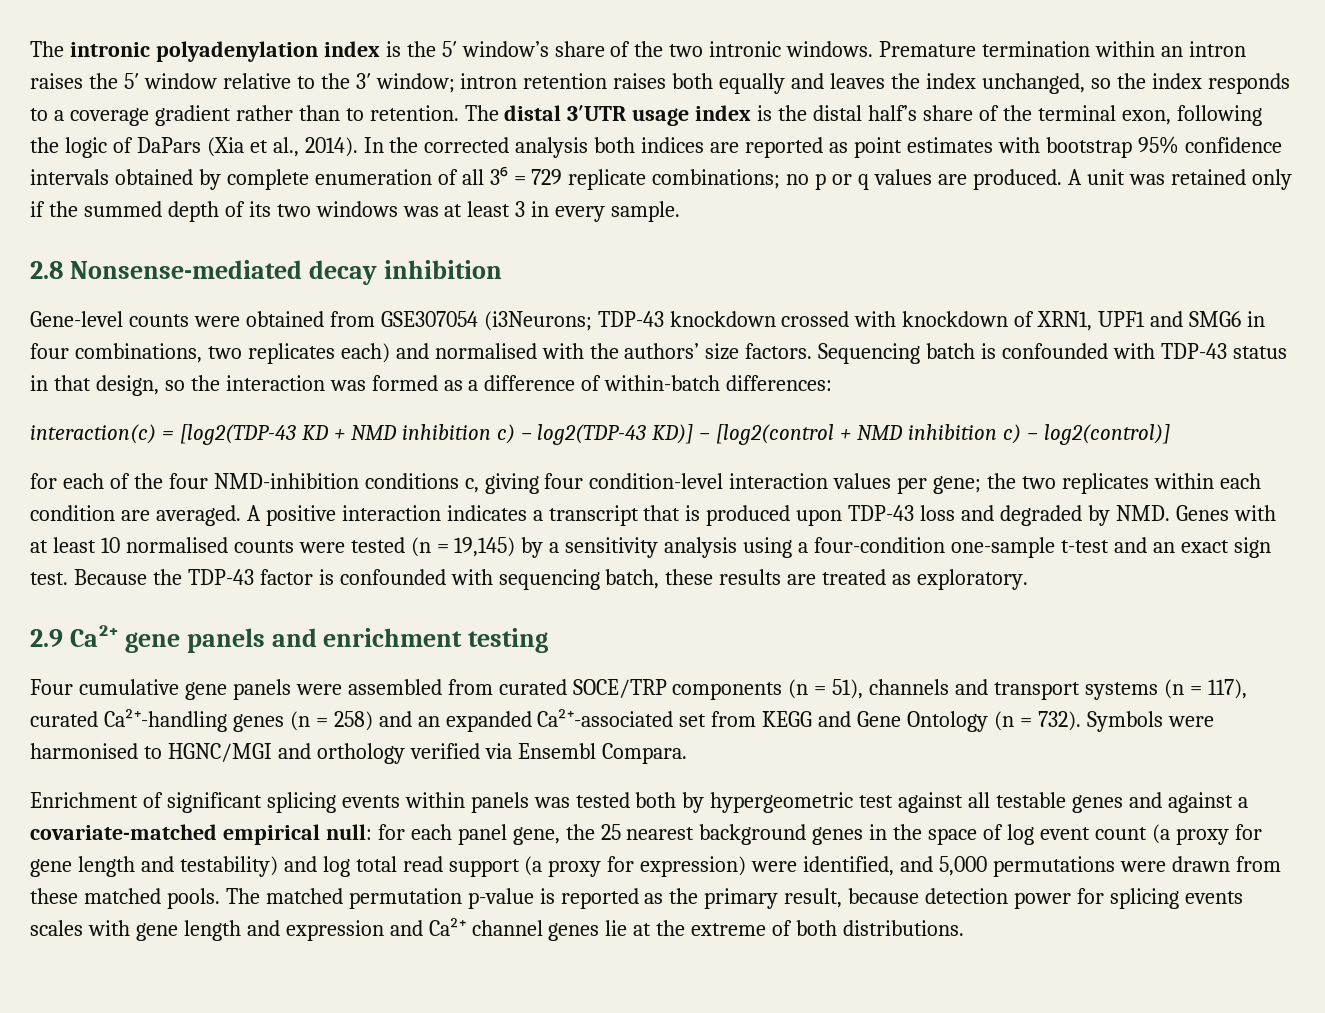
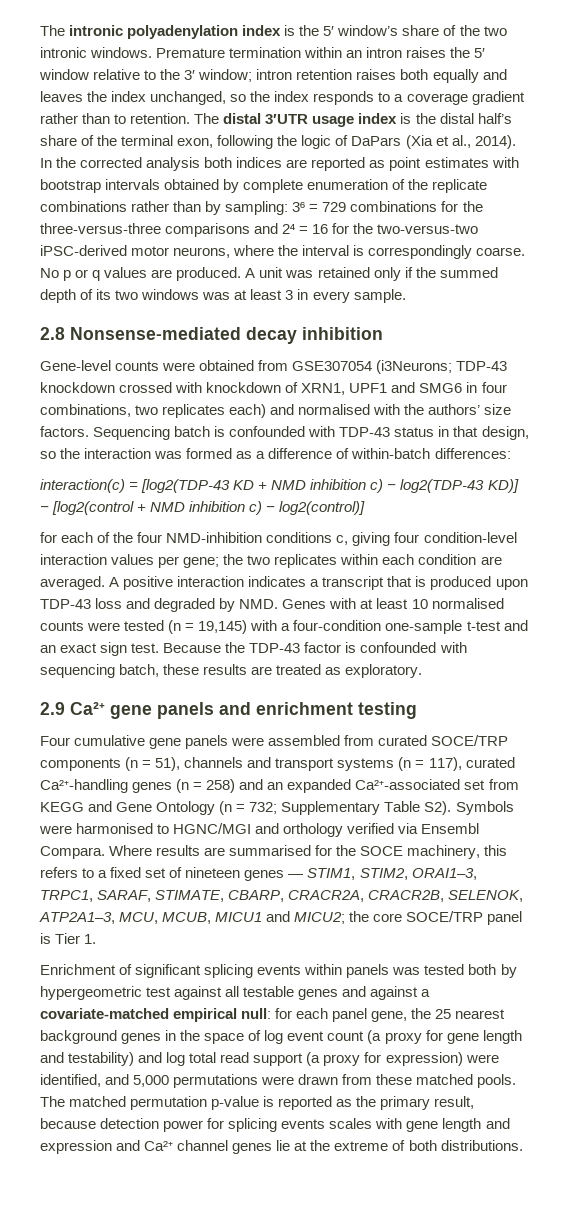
[1137,136,1282,154] 95% confidence -> (101, 186) none
[461,166,810,190] all 3⁶ = 729 replicate combinations; no -> [408,179,488,193] [40,201,483,215] [40,223,479,237] [40,245,526,259] [40,268,59,278] the replicate combinations rather than by sampling: 3⁶ = 729 combinations for the three-versus-three comparisons and 2⁴ = 16 for the two-versus-two iPSC-derived motor neurons, where the interval is correspondingly coarse. No
[521,537,793,558] by a sensitivity analysis using -> [250,620,278,631] with
[1037,711,1081,731] 732). -> [249,801,452,815] 732; Supplementary Table S2).
(687, 753) none -> [109,845,508,859] [40,867,477,881] [40,890,524,902] [39,911,523,925] [40,933,97,944] Where results are summarised for the SOCE machinery, this refers to a fixed set of nineteen genes — STIM1, STIM2, ORAI1–3, TRPC1, SARAF, STIMATE, CBARP, CRACR2A, CRACR2B, SELENOK, ATP2A1–3, MCU, MCUB, MICU1 and MICU2; the core SOCE/TRP panel is Tier 1.

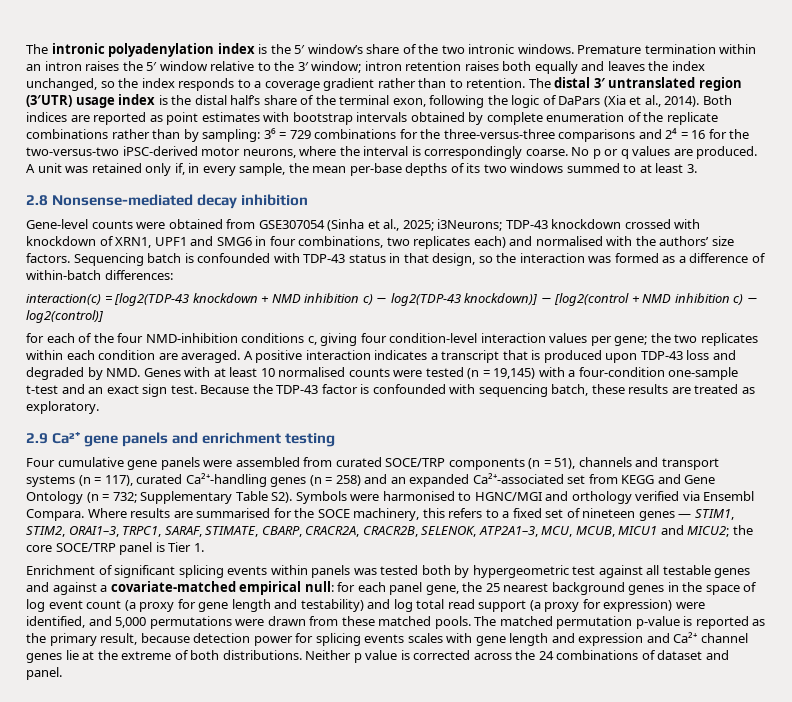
[265,114,309,124] 3′UTR -> [593,77,742,91] [26,95,72,107] 3′ untranslated region (3′UTR)
[40,157,233,171] In the corrected analysis both -> [702,95,732,105] Both
[404,267,498,278] [40,289,406,303] if the summed depth of its two windows was at least 3 in every sample. -> [174,163,697,176] if, in every sample, the mean per-base depths of its two windows summed to at least 3.
[376,360,453,374] (i3Neurons; -> [327,219,503,231] (Sinha et al., 2025; i3Neurons;
[233,480,255,490] KD -> [192,293,258,303] knockdown
[487,479,519,493] KD)] -> [464,293,538,305] knockdown)]
(523, 1145) none -> [305,650,729,663] [26,667,62,680] Neither p value is corrected across the 24 combinations of dataset and panel.

